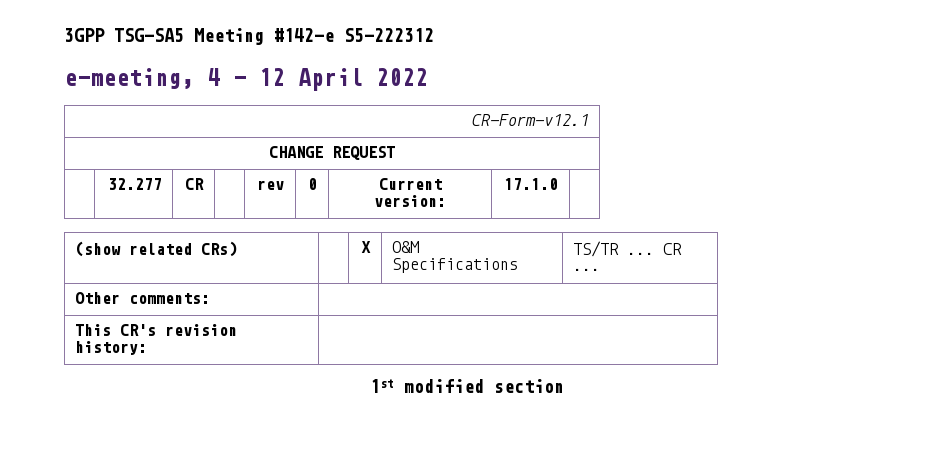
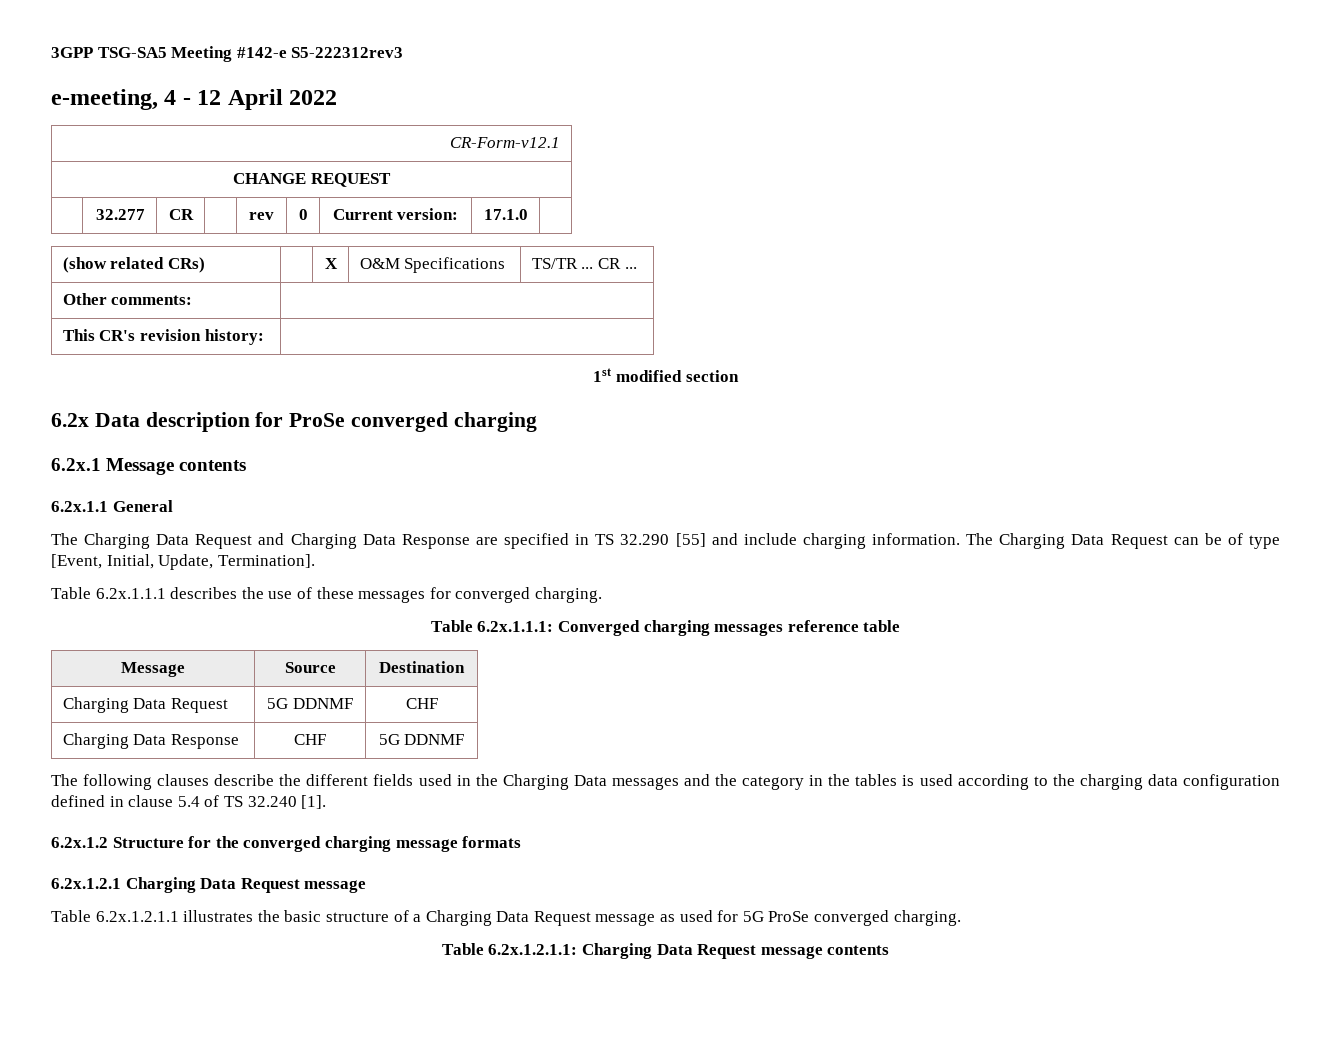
[344,28,434,42] S5-222312 -> [291,47,404,58] S5-222312rev3
(564, 386) none -> [51,412,537,432] [51,458,247,475] [51,500,173,512] [51,533,1280,549] [51,554,315,570] [51,587,602,603] [430,620,901,636] [121,662,185,677] [284,662,336,673] [379,661,465,673] [62,697,228,713] [267,698,353,709] [405,698,438,709] [62,733,239,749] [294,734,326,745] [378,734,465,745] [51,774,1281,790] [51,795,327,809] [51,836,522,852] [51,877,367,893] [51,910,961,926] [441,943,890,959] // 6.2x Data description for ProSe converged charging // 6.2x.1 Message contents // 6.2x.1.1 General // The Charging Data Request and Charging Data Response are specified in TS 32.290 [55] and include charging information. The Charging Data Request can be of type [Event, Initial, Update, Termination]. // Table 6.2x.1.1.1 describes the use of these messages for converged charging. // Table 6.2x.1.1.1: Converged charging messages reference table // Message | Source | Destination // Charging Data Request | 5G DDNMF | CHF // Charging Data Response | CHF | 5G DDNMF // The following clauses describe the different fields used in the Charging Data messages and the category in the tables is used according to the charging data configuration defined in clause 5.4 of TS 32.240 [1]. // 6.2x.1.2 Structure for the converged charging message formats // 6.2x.1.2.1 Charging Data Request message // Table 6.2x.1.2.1.1 illustrates the basic structure of a Charging Data Request message as used for 5G ProSe converged charging. // Table 6.2x.1.2.1.1: Charging Data Request message contents

